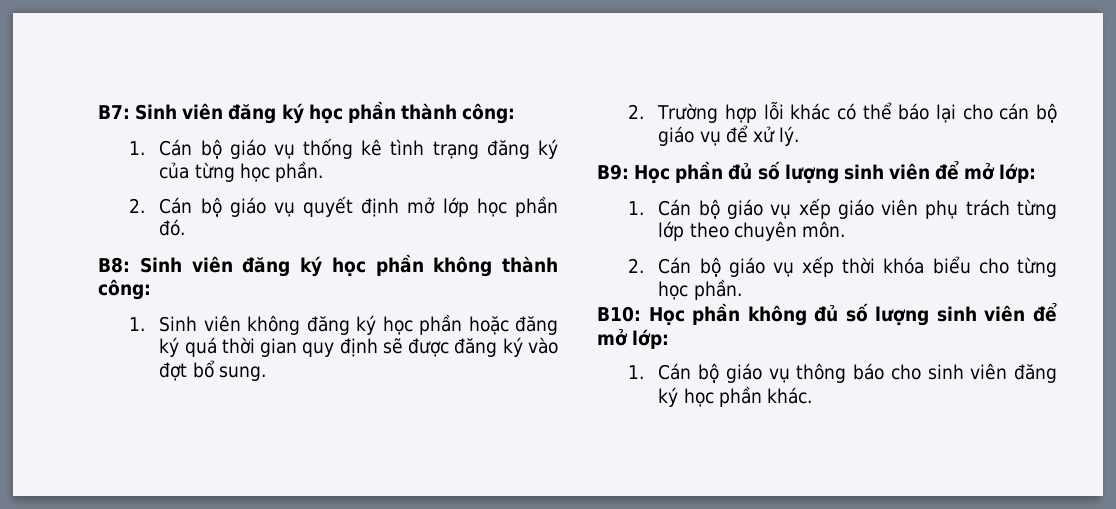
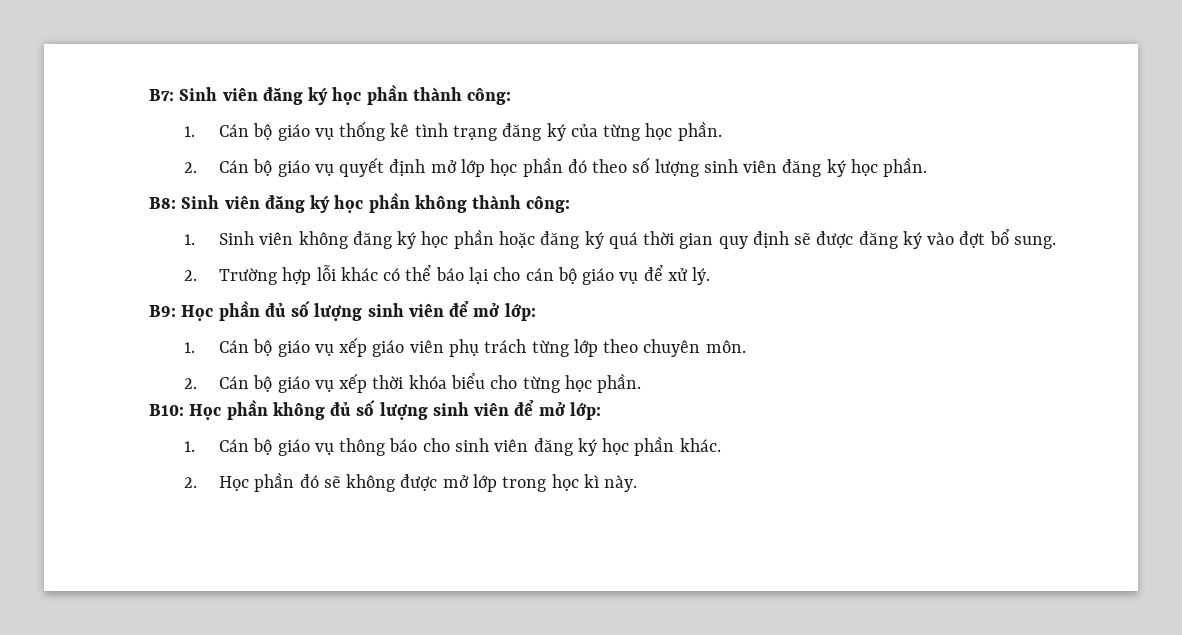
[159,219,186,236] đó. -> [567,157,928,177] đó theo số lượng sinh viên đăng ký học phần.
(812, 395) none -> [184,472,638,492] // 2. Học phần đó sẽ không được mở lớp trong học kì này.

